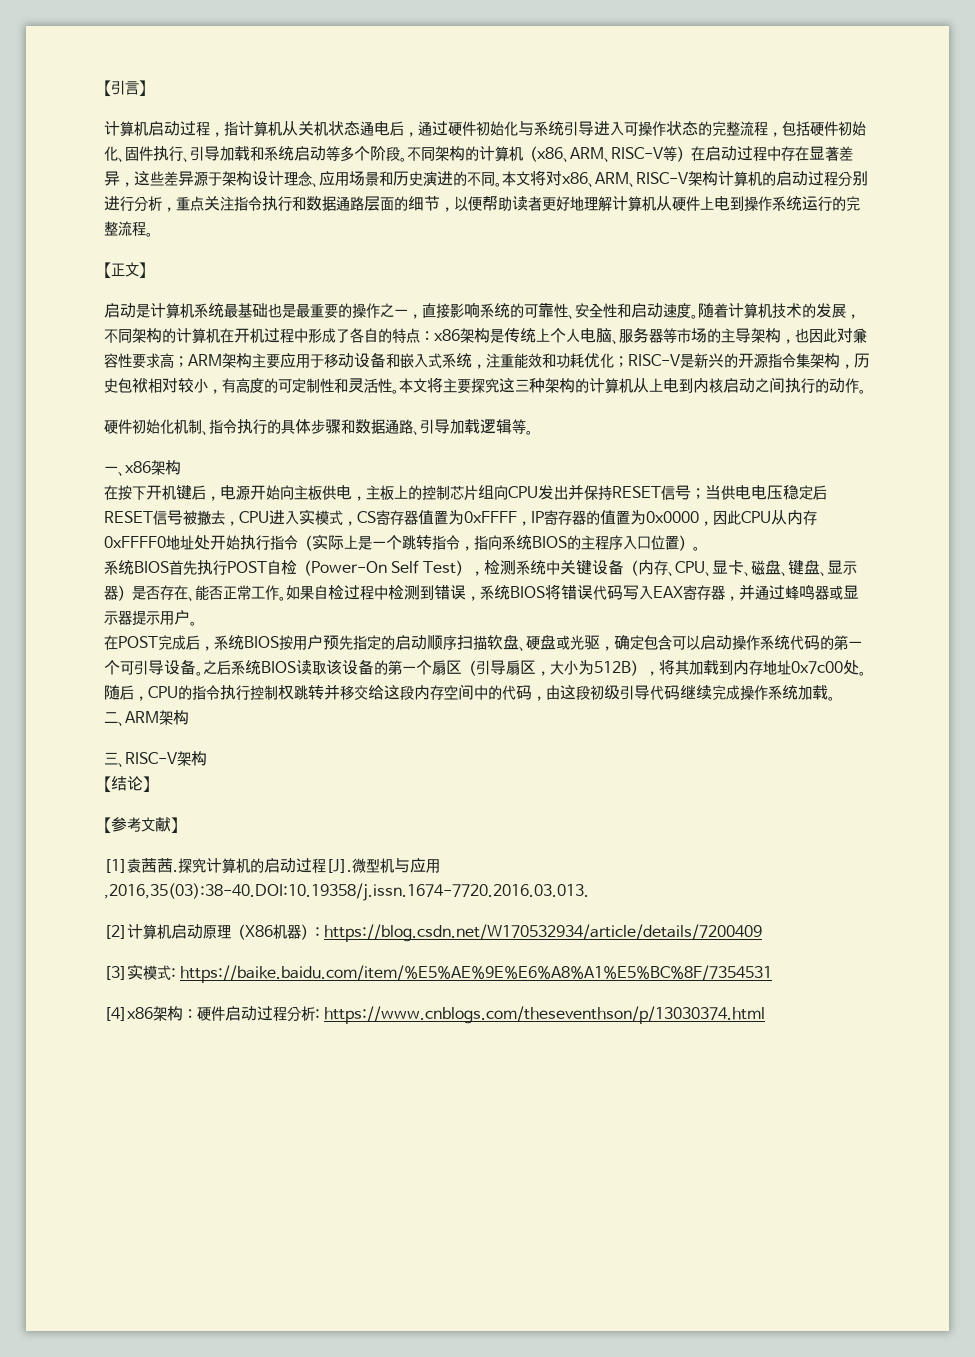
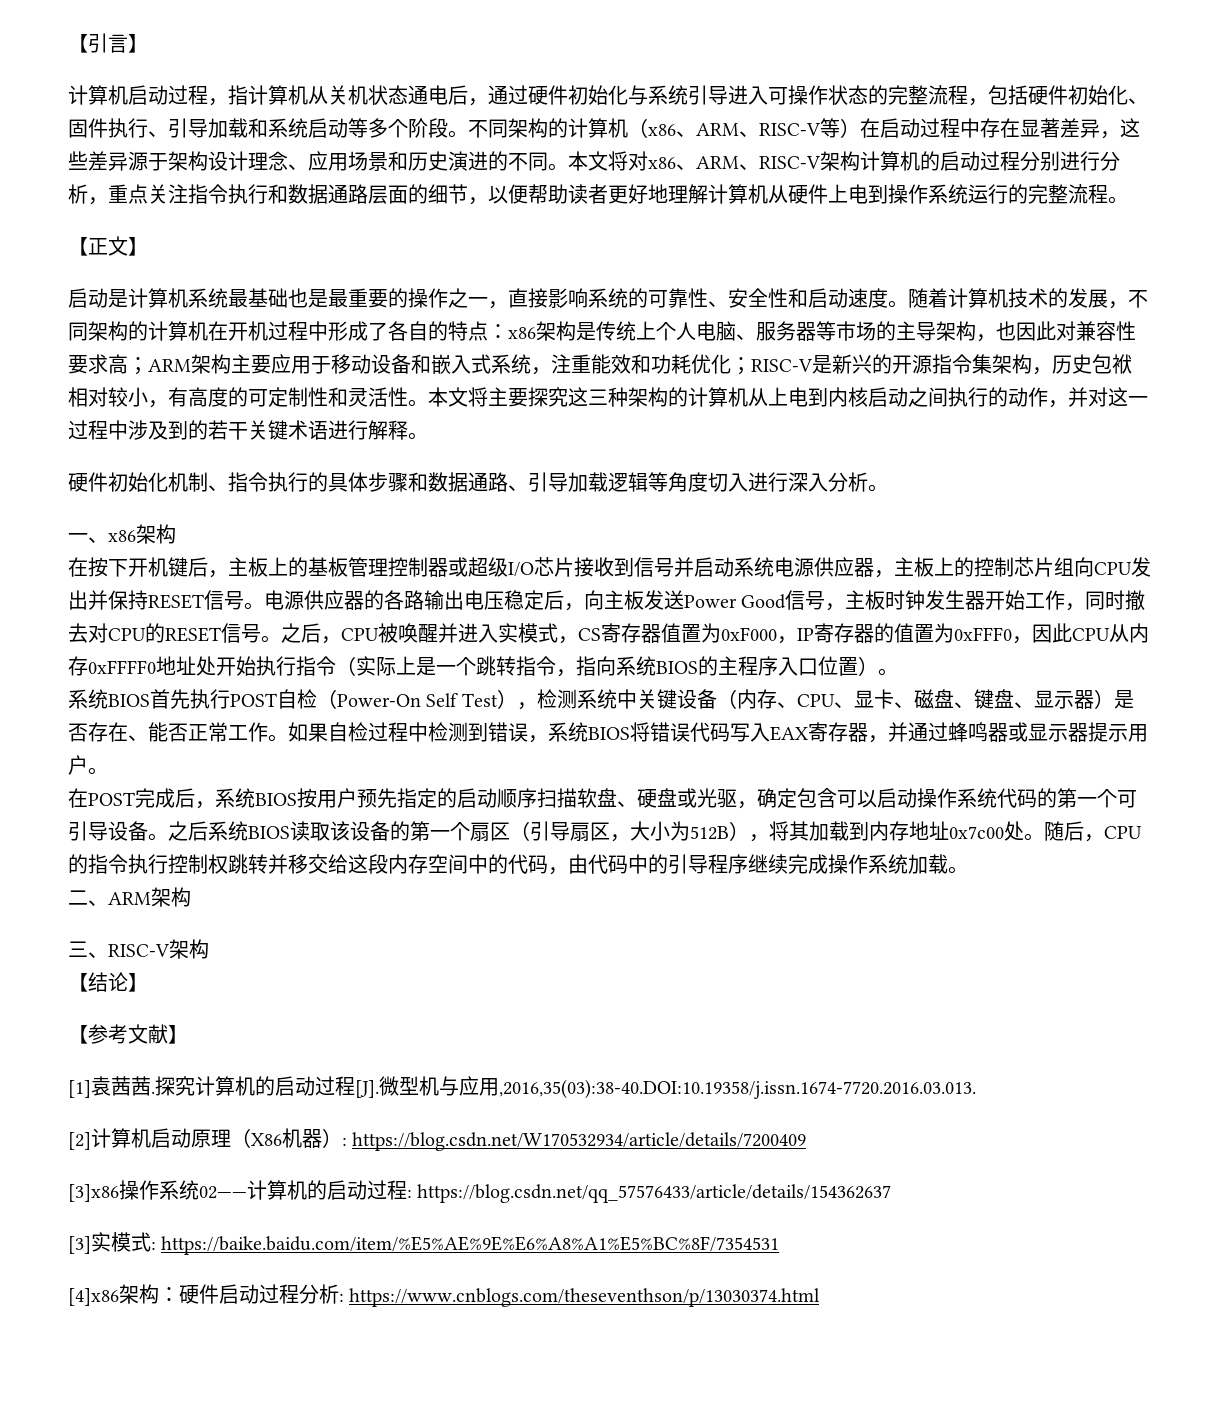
(859, 385) none -> [1048,387,1148,408] [68,420,408,440] ，并对这一过程中涉及到的若干关键术语进行解释
(526, 426) none -> [668,472,868,492] 角度切入进行深入分析
[220,485,352,500] 电源开始向主板供电 -> [228,557,874,577] 主板上的基板管理控制器或超级I/O芯片接收到信号并启动系统电源供应器
[691,485,827,500] [104,510,269,526] ；当供电电压稳定后RESET信号被撤去，CPU -> [244,590,1146,611] [68,623,458,644] 。电源供应器的各路输出电压稳定后，向主板发送Power Good信号，主板时钟发生器开始工作，同时撤去对CPU的RESET信号。之后，CPU被唤醒并
[464,511,517,523] 0xFFFF -> [721,627,777,641] 0xF000
[646,511,699,523] 0x0000 -> [954,627,1012,641] 0xFFF0
[560,685,680,700] 这段初级引导代码 -> [588,854,748,874] 代码中的引导程序
(763, 933) none -> [68,1180,892,1203] // [3]x86操作系统02——计算机的启动过程: https://blog.csdn.net/qq_57576433/article/details/154362637

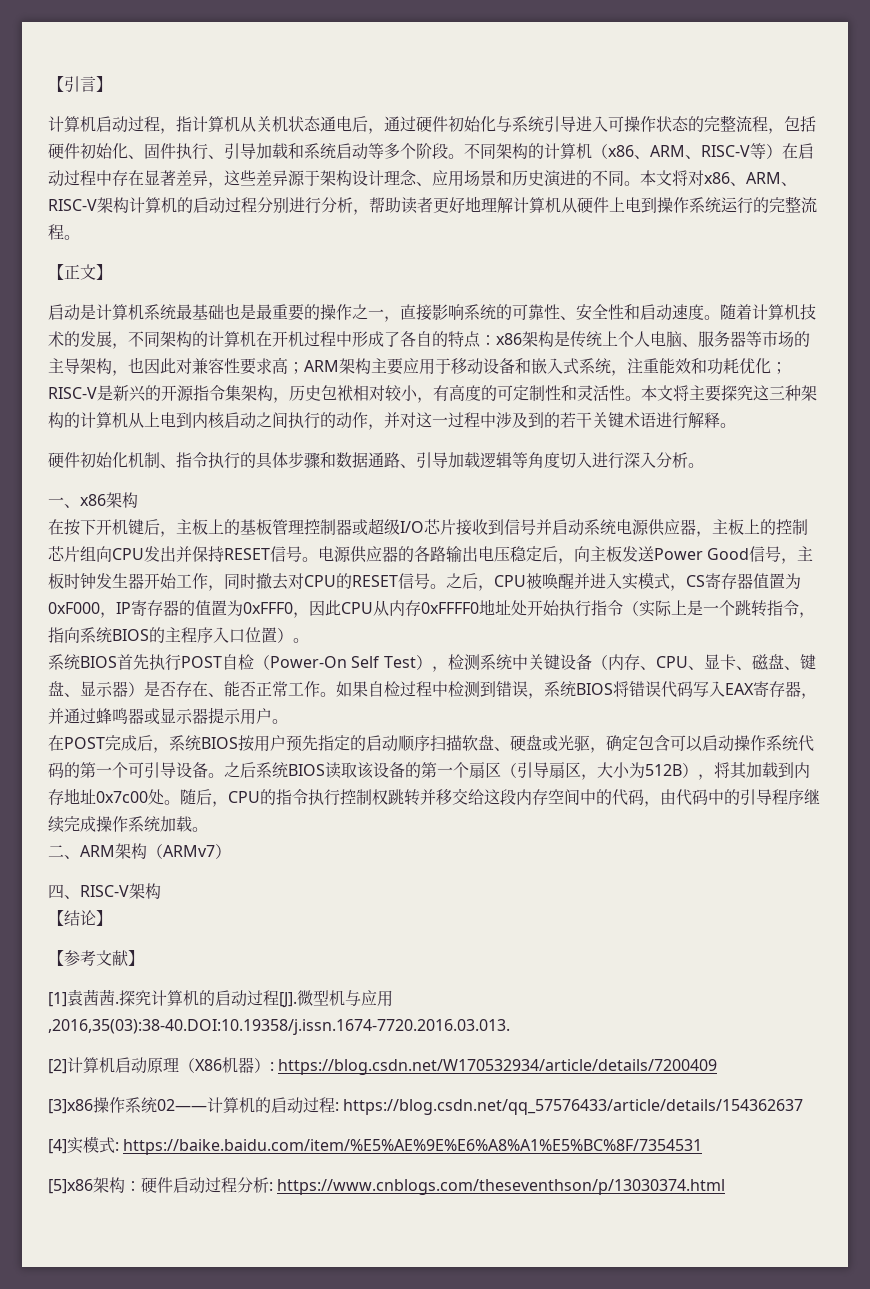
[108,184,528,205] 重点关注指令执行和数据通路层面的细节，以便 -> (369, 212) none
[68,941,88,957] // 三 -> [147,844,231,859] [48,884,64,899] （ARMv7） // 四
[68,1236,91,1254] [3] -> [48,1139,67,1154] [4]
[68,1288,119,1306] [4]x86 -> [48,1179,93,1194] [5]x86

